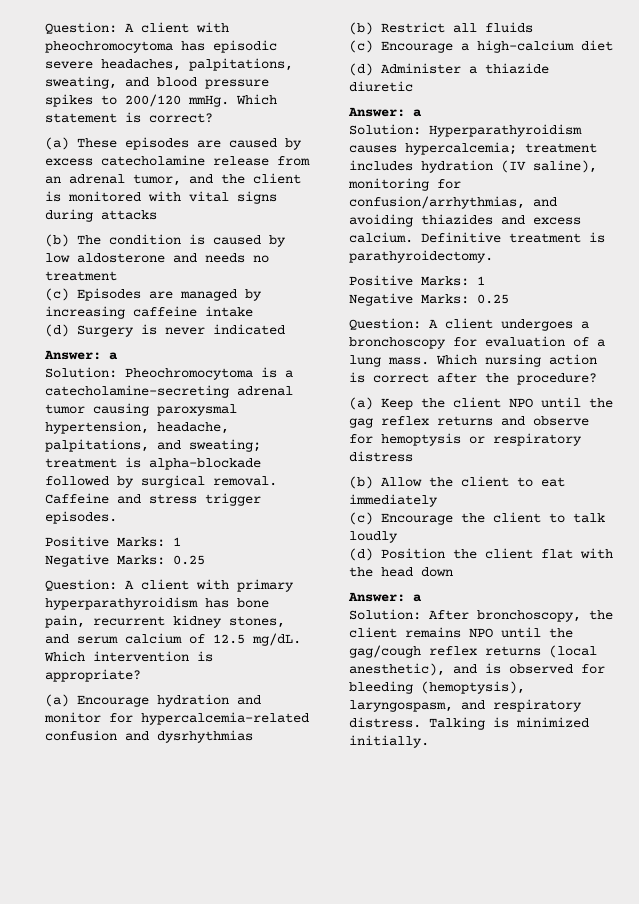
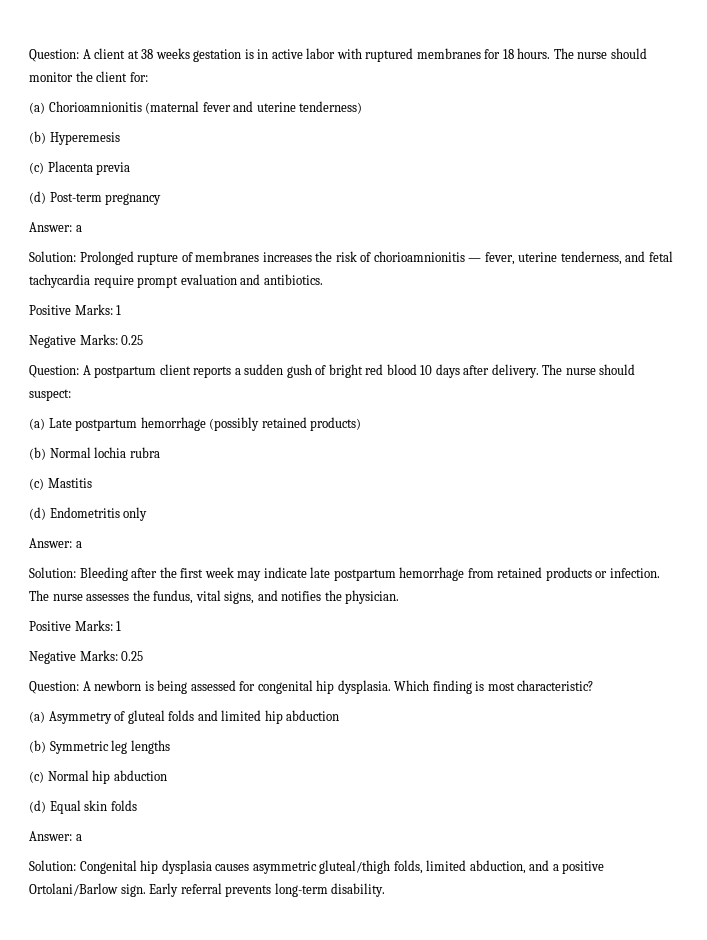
[45,22,229,34] [45,40,277,53] [45,58,293,71] [45,76,269,89] [45,94,277,107] [45,112,213,123] [45,137,302,150] [45,155,310,166] [45,173,301,186] [45,191,277,204] [45,209,157,222] [45,234,286,247] [45,253,269,263] [45,271,117,281] [45,288,262,301] [45,306,253,319] [45,324,285,337] [44,350,118,360] [45,367,293,380] [45,385,293,398] [45,403,237,416] [45,421,229,434] [45,439,261,452] [45,457,261,470] [45,475,277,488] [45,493,261,506] [45,511,117,524] [45,536,181,547] [45,554,205,567] [45,579,294,592] [45,597,269,610] [45,615,285,628] [45,633,301,646] [44,651,213,662] [45,669,141,682] [45,694,261,707] [44,712,309,725] [45,730,253,743] [349,22,533,35] [349,40,613,53] [349,63,549,76] [349,81,413,92] [348,107,422,117] [349,124,582,137] [349,142,597,155] [349,160,597,173] [348,178,461,191] [349,196,557,209] [349,214,581,227] [349,232,605,243] [349,250,493,263] [349,275,485,286] [349,293,509,306] [349,318,589,331] [349,336,605,349] [349,354,597,367] [349,372,597,385] [349,397,613,410] [349,416,589,428] [349,433,582,446] [349,451,413,462] [349,476,565,489] [349,494,438,507] [349,512,605,525] [349,531,398,543] [349,548,613,561] [349,567,453,577] [348,592,422,602] [349,609,613,622] [349,627,573,638] [349,645,597,658] [349,663,605,676] [349,681,525,694] [349,699,582,712] [349,717,589,730] [349,735,429,748] Question: A client with pheochromocytoma has episodic severe headaches, palpitations, sweating, and blood pressure spikes to 200/120 mmHg. Which statement is correct? // (a) These episodes are caused by excess catecholamine release from an adrenal tumor, and the client is monitored with vital signs during attacks // (b) The condition is caused by low aldosterone and needs no treatment // (c) Episodes are managed by increasing caffeine intake // (d) Surgery is never indicated // Answer: a // Solution: Pheochromocytoma is a catecholamine-secreting adrenal tumor causing paroxysmal hypertension, headache, palpitations, and sweating; treatment is alpha-blockade followed by surgical removal. Caffeine and stress trigger episodes. // Positive Marks: 1 // Negative Marks: 0.25 // Question: A client with primary hyperparathyroidism has bone pain, recurrent kidney stones, and serum calcium of 12.5 mg/dL. Which intervention is appropriate? // (a) Encourage hydration and monitor for hypercalcemia-related confusion and dysrhythmias // (b) Restrict all fluids // (c) Encourage a high-calcium diet // (d) Administer a thiazide diuretic // Answer: a // Solution: Hyperparathyroidism causes hypercalcemia; treatment includes hydration (IV saline), monitoring for confusion/arrhythmias, and avoiding thiazides and excess calcium. Definitive treatment is parathyroidectomy. // Positive Marks: 1 // Negative Marks: 0.25 // Question: A client undergoes a bronchoscopy for evaluation of a lung mass. Which nursing action is correct after the procedure? // (a) Keep the client NPO until the gag reflex returns and observe for hemoptysis or respiratory distress // (b) Allow the client to eat immediately // (c) Encourage the client to talk loudly // (d) Position the client flat with the head down // Answer: a // Solution: After bronchoscopy, the client remains NPO until the gag/cough reflex returns (local anesthetic), and is observed for bleeding (hemoptysis), laryngospasm, and respiratory distress. Talking is minimized initially. -> [29,48,647,62] [29,71,148,82] [29,101,363,114] [29,131,120,145] [29,161,131,175] [29,191,162,205] [29,222,82,232] [29,251,673,265] [29,274,323,288] [29,304,122,315] [29,334,144,348] [29,364,636,378] [29,389,71,401] [29,417,362,431] [29,447,160,460] [29,478,92,490] [29,507,148,521] [29,538,82,548] [29,567,660,581] [29,590,400,604] [29,620,122,631] [29,650,144,664] [29,680,594,694] [29,710,340,724] [29,740,170,754] [29,770,167,784] [29,800,137,814] [29,831,82,841] [29,860,605,874] [29,883,386,897] Question: A client at 38 weeks gestation is in active labor with ruptured membranes for 18 hours. The nurse should monitor the client for: // (a) Chorioamnionitis (maternal fever and uterine tenderness) // (b) Hyperemesis // (c) Placenta previa // (d) Post-term pregnancy // Answer: a // Solution: Prolonged rupture of membranes increases the risk of chorioamnionitis — fever, uterine tenderness, and fetal tachycardia require prompt evaluation and antibiotics. // Positive Marks: 1 // Negative Marks: 0.25 // Question: A postpartum client reports a sudden gush of bright red blood 10 days after delivery. The nurse should suspect: // (a) Late postpartum hemorrhage (possibly retained products) // (b) Normal lochia rubra // (c) Mastitis // (d) Endometritis only // Answer: a // Solution: Bleeding after the first week may indicate late postpartum hemorrhage from retained products or infection. The nurse assesses the fundus, vital signs, and notifies the physician. // Positive Marks: 1 // Negative Marks: 0.25 // Question: A newborn is being assessed for congenital hip dysplasia. Which finding is most characteristic? // (a) Asymmetry of gluteal folds and limited hip abduction // (b) Symmetric leg lengths // (c) Normal hip abduction // (d) Equal skin folds // Answer: a // Solution: Congenital hip dysplasia causes asymmetric gluteal/thigh folds, limited abduction, and a positive Ortolani/Barlow sign. Early referral prevents long-term disability.

